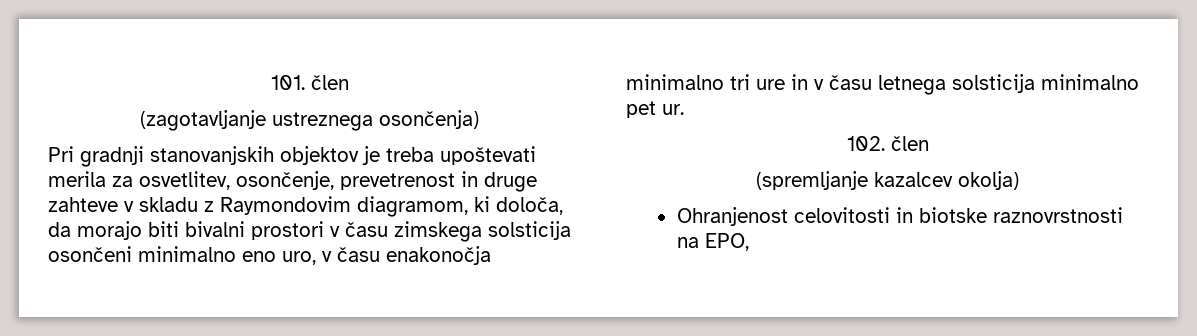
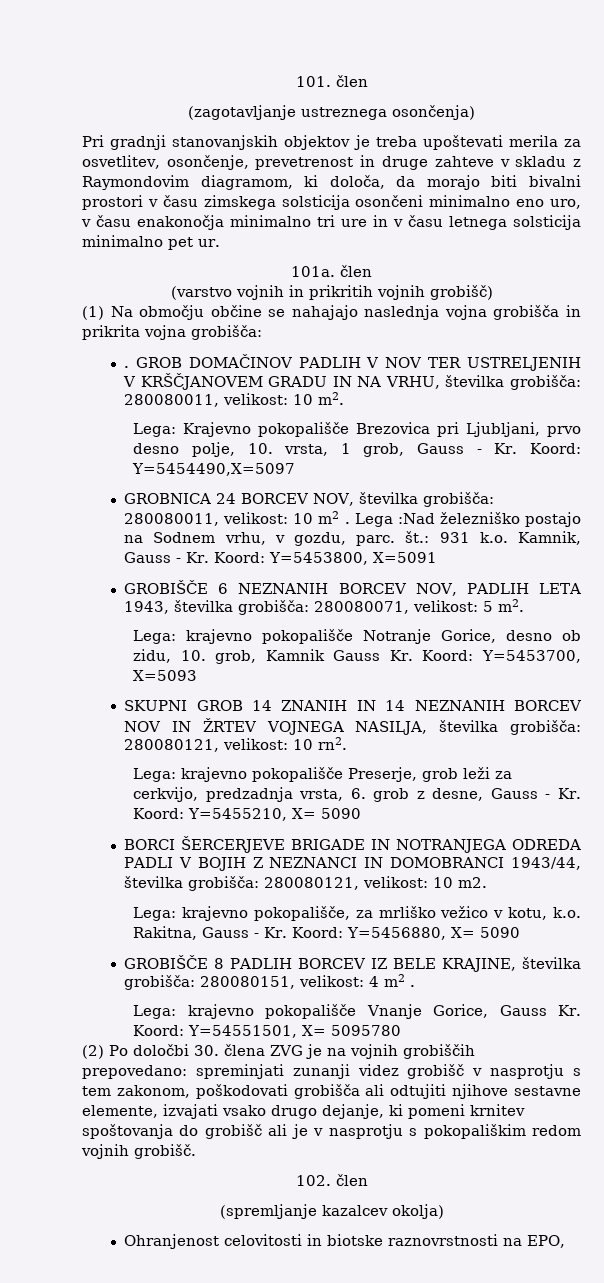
(684, 109) none -> [291,265,372,277] [170,285,493,300] [82,305,581,320] [82,325,262,340] [124,354,581,371] [123,373,581,390] [124,392,345,407] [133,422,581,437] [133,442,582,457] [132,463,296,476] [124,492,495,507] [124,511,581,527] [124,531,582,546] [124,552,438,565] [124,580,581,596] [124,599,525,615] [133,629,581,644] [133,649,581,664] [133,670,198,681] [124,700,582,711] [124,718,581,735] [124,737,348,752] [133,767,513,782] [133,787,582,802] [133,808,362,821] [124,836,581,853] [124,857,581,871] [124,876,488,891] [133,906,582,921] [133,926,521,940] [124,955,581,972] [124,974,416,990] [133,1004,582,1019] [133,1025,402,1038] [82,1044,475,1059] [82,1064,581,1079] [82,1084,581,1099] [82,1104,525,1119] [82,1124,582,1139] [81,1144,196,1159] // 101a. člen // (varstvo vojnih in prikritih vojnih grobišč) // (1) Na območju občine se nahajajo naslednja vojna grobišča in prikrita vojna grobišča: // . GROB DOMAČINOV PADLIH V NOV TER USTRELJENIH V KRŠČJANOVEM GRADU IN NA VRHU, številka grobišča: 280080011, velikost: 10 m2. // Lega: Krajevno pokopališče Brezovica pri Ljubljani, prvo desno polje, 10. vrsta, 1 grob, Gauss - Kr. Koord: Y=5454490,X=5097 // GROBNICA 24 BORCEV NOV, številka grobišča: 280080011, velikost: 10 m2 . Lega :Nad železniško postajo na Sodnem vrhu, v gozdu, parc. št.: 931 k.o. Kamnik, Gauss - Kr. Koord: Y=5453800, X=5091 // GROBIŠČE 6 NEZNANIH BORCEV NOV, PADLIH LETA 1943, številka grobišča: 280080071, velikost: 5 m2. // Lega: krajevno pokopališče Notranje Gorice, desno ob zidu, 10. grob, Kamnik Gauss Kr. Koord: Y=5453700, X=5093 // SKUPNI GROB 14 ZNANIH IN 14 NEZNANIH BORCEV NOV IN ŽRTEV VOJNEGA NASILJA, številka grobišča: 280080121, velikost: 10 rn2. // Lega: krajevno pokopališče Preserje, grob leži za cerkvijo, predzadnja vrsta, 6. grob z desne, Gauss - Kr. Koord: Y=5455210, X= 5090 // BORCI ŠERCERJEVE BRIGADE IN NOTRANJEGA ODREDA PADLI V BOJIH Z NEZNANCI IN DOMOBRANCI 1943/44, številka grobišča: 280080121, velikost: 10 m2. // Lega: krajevno pokopališče, za mrliško vežico v kotu, k.o. Rakitna, Gauss - Kr. Koord: Y=5456880, X= 5090 // GROBIŠČE 8 PADLIH BORCEV IZ BELE KRAJINE, številka grobišča: 280080151, velikost: 4 m2 . // Lega: krajevno pokopališče Vnanje Gorice, Gauss Kr. Koord: Y=54551501, X= 5095780 // (2) Po določbi 30. člena ZVG je na vojnih grobiščih prepovedano: spreminjati zunanji videz grobišč v nasprotju s tem zakonom, poškodovati grobišča ali odtujiti njihove sestavne elemente, izvajati vsako drugo dejanje, ki pomeni krnitev spoštovanja do grobišč ali je v nasprotju s pokopališkim redom vojnih grobišč.

